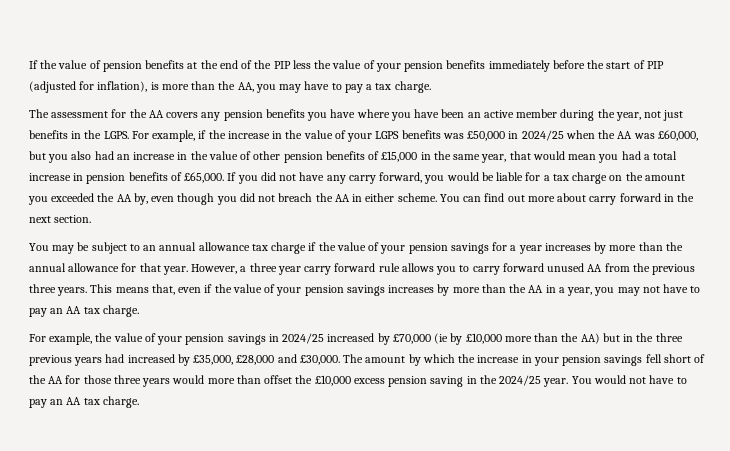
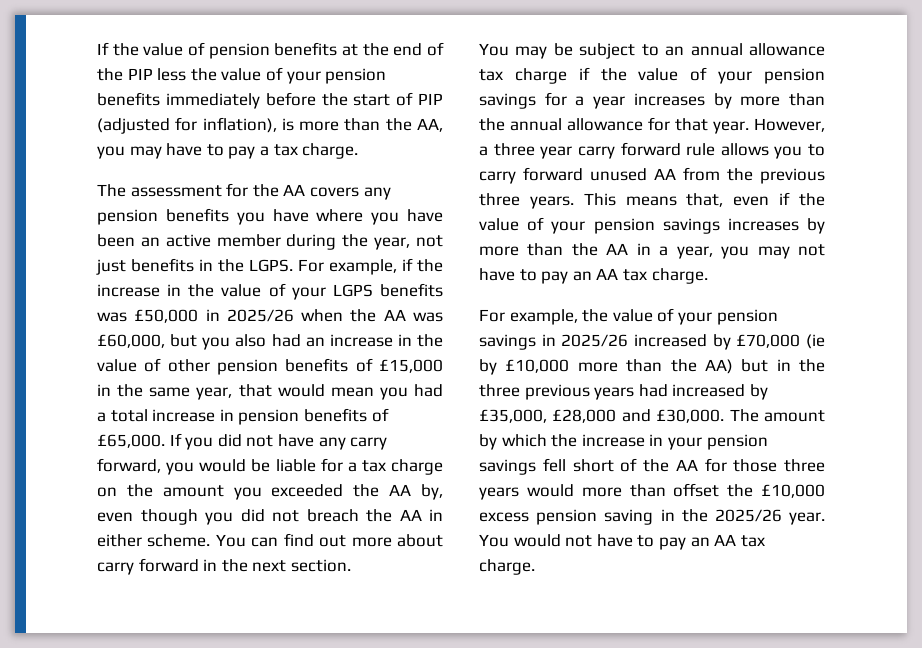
[521,130,564,141] 2024/25 -> [226,309,294,322] 2025/26
[282,333,325,344] 2024/25 -> [561,334,629,347] 2025/26
[499,375,542,386] 2024/25 -> [714,509,782,522] 2025/26

